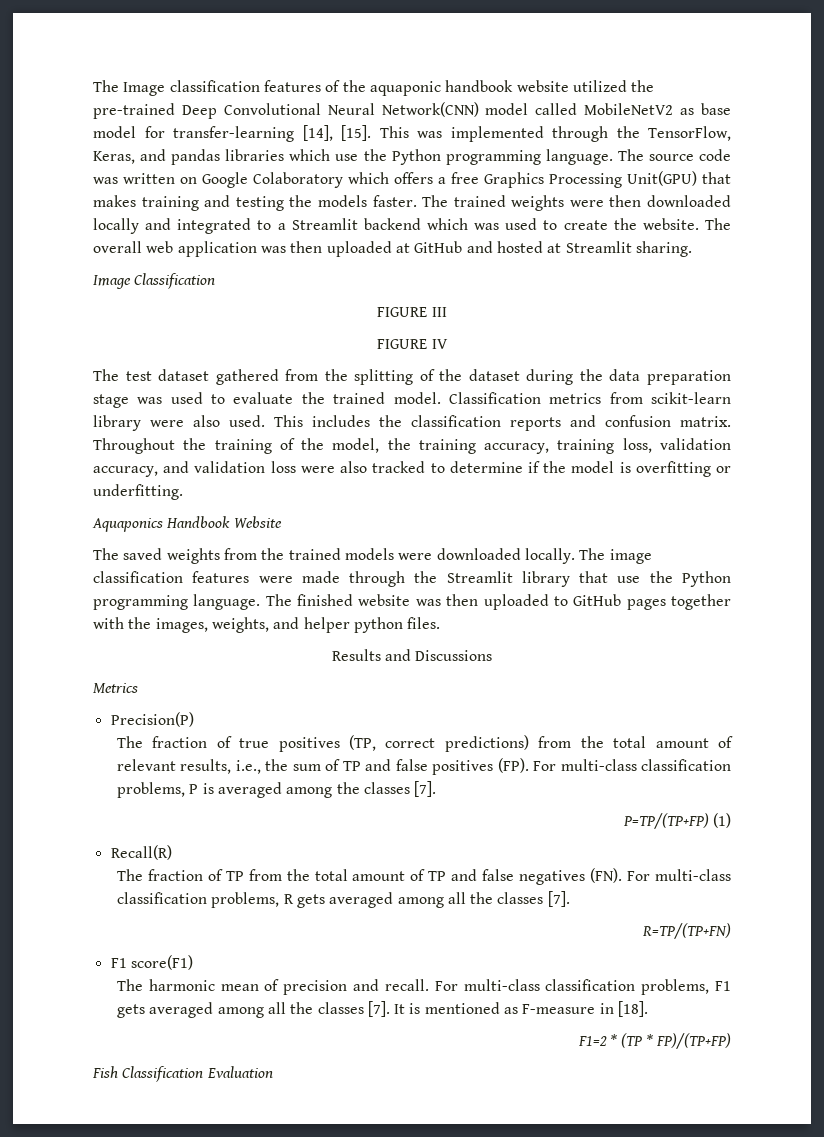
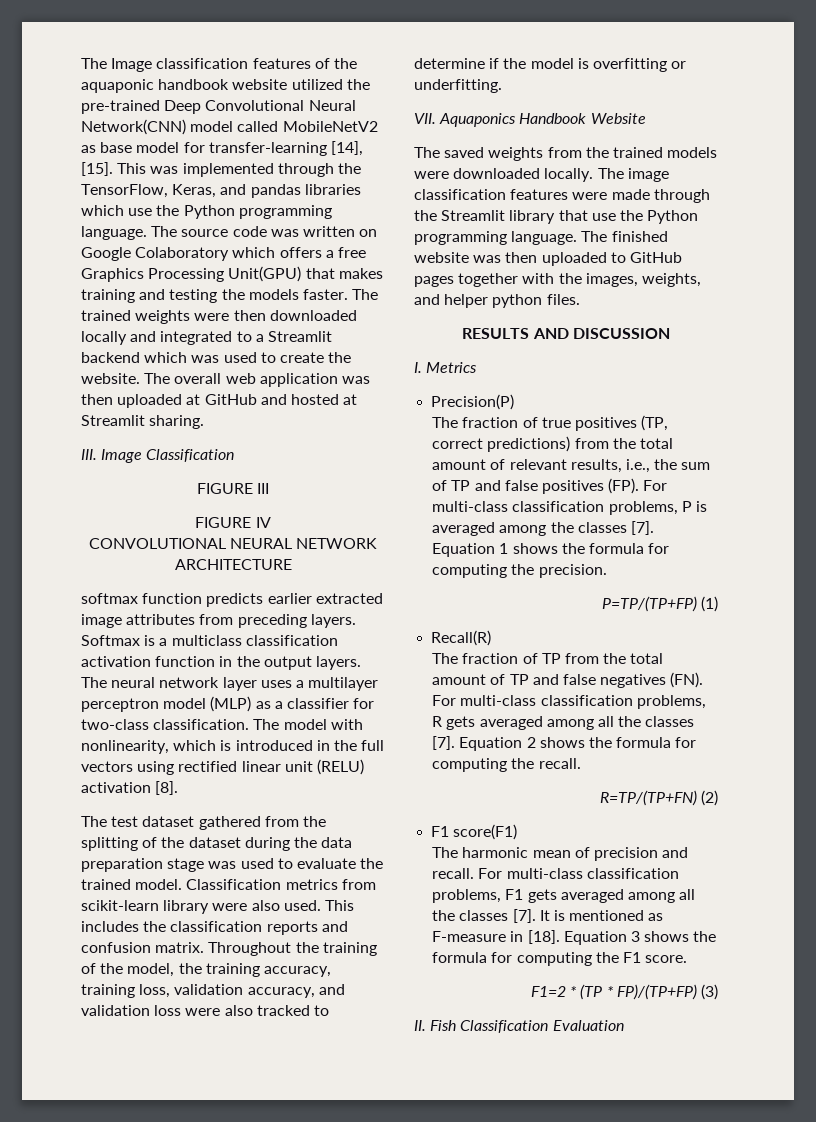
(692, 249) none -> [81,449,97,460] III.
(448, 344) none -> [88,538,378,549] [174,559,292,570] [81,593,383,607] [81,614,356,628] [81,635,338,646] [81,656,361,670] [81,677,379,691] [81,696,375,712] [81,719,363,730] [81,740,385,754] [81,759,364,775] [81,781,179,795] // CONVOLUTIONAL NEURAL NETWORK ARCHITECTURE // softmax function predicts earlier extracted image attributes from preceding layers. Softmax is a multiclass classification activation function in the output layers. The neural network layer uses a multilayer perceptron model (MLP) as a classifier for two-class classification. The model with nonlinearity, which is introduced in the full vectors using rectified linear unit (RELU) activation [8].
(183, 492) none -> [414,113,436,124] VII.
[331,649,493,661] Results and Discussions // -> [462,328,670,339] [414,362,422,373] RESULTS AND DISCUSSION // I.
(437, 789) none -> [432,543,670,557] [432,564,607,578] Equation 1 shows the formula for computing the precision.
(570, 899) none -> [459,737,697,751] [432,758,581,772] Equation 2 shows the formula for computing the recall.
(731, 931) none -> [701,790,718,806] (2)
(649, 1009) none -> [563,931,717,945] [432,952,688,966] Equation 3 shows the formula for computing the F1 score.
(732, 1041) // -> [701,984,718,1000] [414,1020,426,1031] (3) // II.

